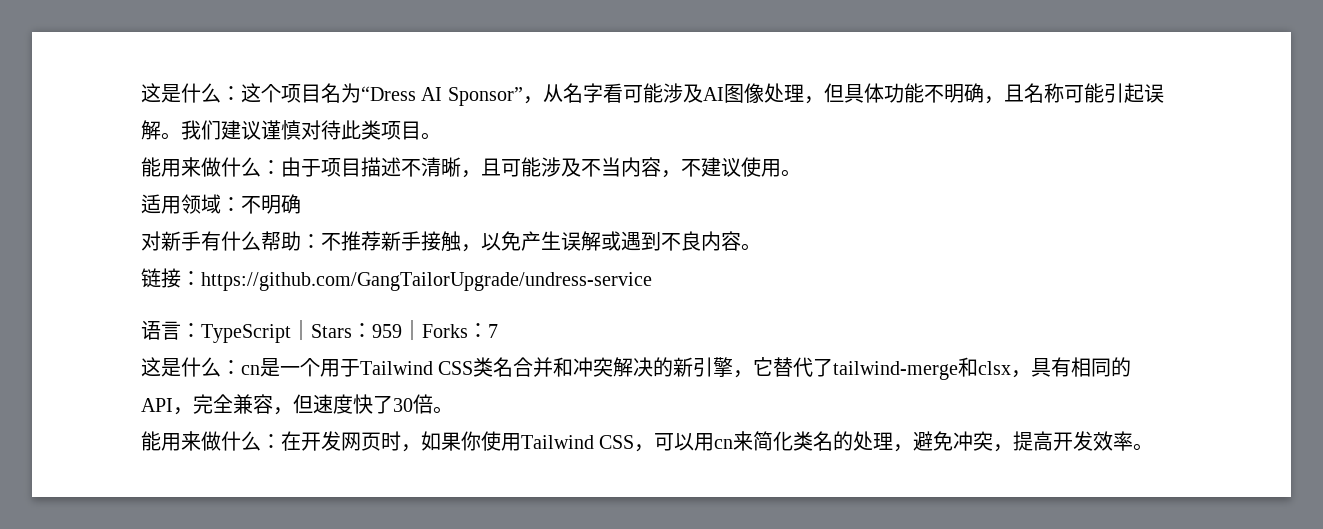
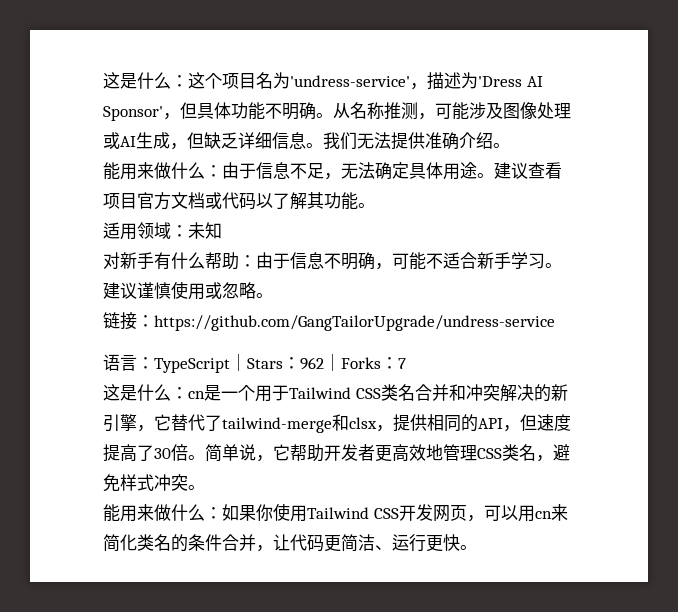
[361,83,804,106] “Dress AI Sponsor”，从名字看可能涉及AI图像处理 -> [290,72,543,90] [103,106,163,121] 'undress-service'，描述为'Dress AI Sponsor'
[983,83,1164,104] [141,120,421,140] ，且名称可能引起误解。我们建议谨慎对待此类项目 -> [316,102,571,120] [103,132,493,150] 。从名称推测，可能涉及图像处理或AI生成，但缺乏详细信息。我们无法提供准确介绍
[321,157,781,178] 项目描述不清晰，且可能涉及不当内容，不建议使用 -> [256,162,562,180] [103,192,358,210] 信息不足，无法确定具体用途。建议查看项目官方文档或代码以了解其功能
[241,194,301,214] 不明确 -> [188,222,222,239] 未知
[321,231,741,252] 不推荐新手接触，以免产生误解或遇到不良内容 -> [256,252,562,270] [103,281,256,300] 由于信息不明确，可能不适合新手学习。建议谨慎使用或忽略
[372,324,402,338] 959 -> [300,357,324,370] 962
[1031,357,1072,377] 具有 -> [393,414,427,432] 提供
[193,394,453,415] [141,431,421,452] 完全兼容，但速度快了30倍。 // 能用来做什么：在开发网页时， -> [520,414,571,431] [103,444,570,462] [103,474,205,492] [103,504,222,522] 但速度提高了30倍。简单说，它帮助开发者更高效地管理CSS类名，避免样式冲突。 // 能用来做什么：
(635, 442) none -> [398,504,467,522] 开发网页
[853,431,1134,452] 处理，避免冲突，提高开发效率 -> [188,534,460,552] 条件合并，让代码更简洁、运行更快

